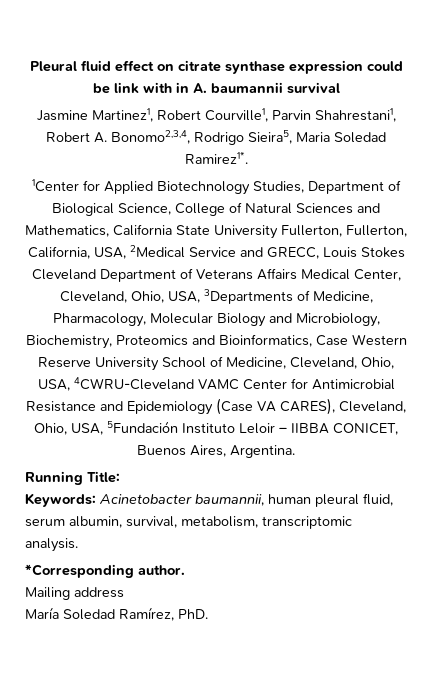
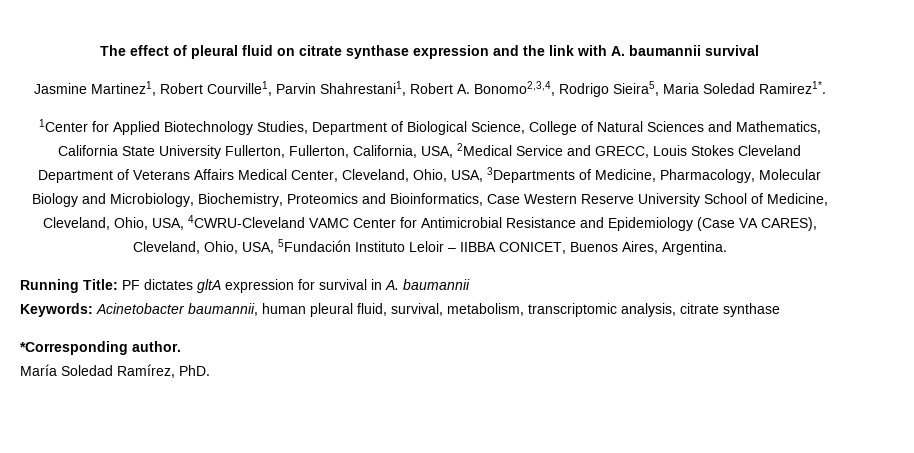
[29,60,154,72] Pleural fluid effect -> [100,45,273,59] The effect of pleural fluid
[366,61,403,71] [92,83,110,94] could be -> [493,45,545,56] and the
[175,82,189,93] in -> (607, 50) none
(120, 477) none -> [122,279,470,293] PF dictates gltA expression for survival in A. baumannii
[25,516,122,528] serum albumin, -> (387, 309) none
[25,538,78,552] analysis. -> [621,303,780,317] analysis, citrate synthase
[25,587,124,600] // Mailing address -> (181, 346) none

